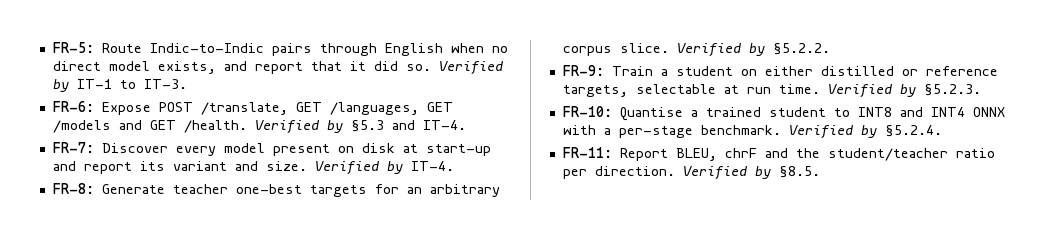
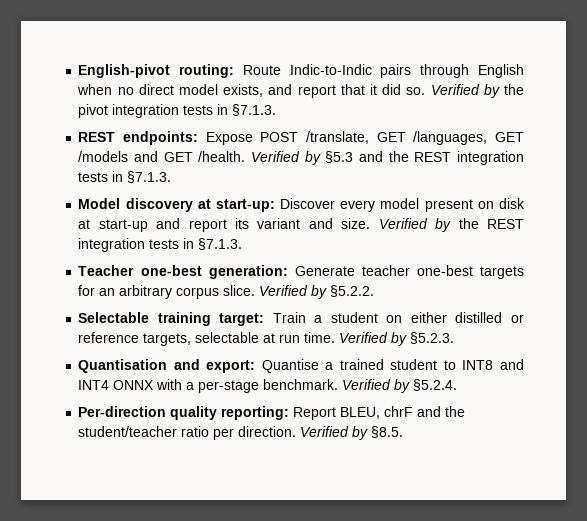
[52,42,94,53] FR-5: -> [78,64,235,78] English-pivot routing:
[76,79,187,89] [52,101,94,112] IT-1 to IT-3. // FR-6: -> [503,84,524,95] [78,104,277,118] [78,131,199,145] the pivot integration tests in §7.1.3. // REST endpoints:
[422,120,466,130] [52,142,94,153] IT-4. // FR-7: -> [388,151,525,165] [78,171,172,183] [78,198,275,212] the REST integration tests in §7.1.3. // Model discovery at start-up:
[410,161,454,171] [52,183,94,194] IT-4. // FR-8: -> [458,218,525,229] [78,238,243,252] [78,265,288,279] the REST integration tests in §7.1.3. // Teacher one-best generation:
[562,65,604,76] FR-9: -> [78,312,265,326] Selectable training target:
[562,106,612,117] FR-10: -> [78,359,256,373] Quantisation and export:
[562,147,612,158] FR-11: -> [78,406,290,420] Per-direction quality reporting:

